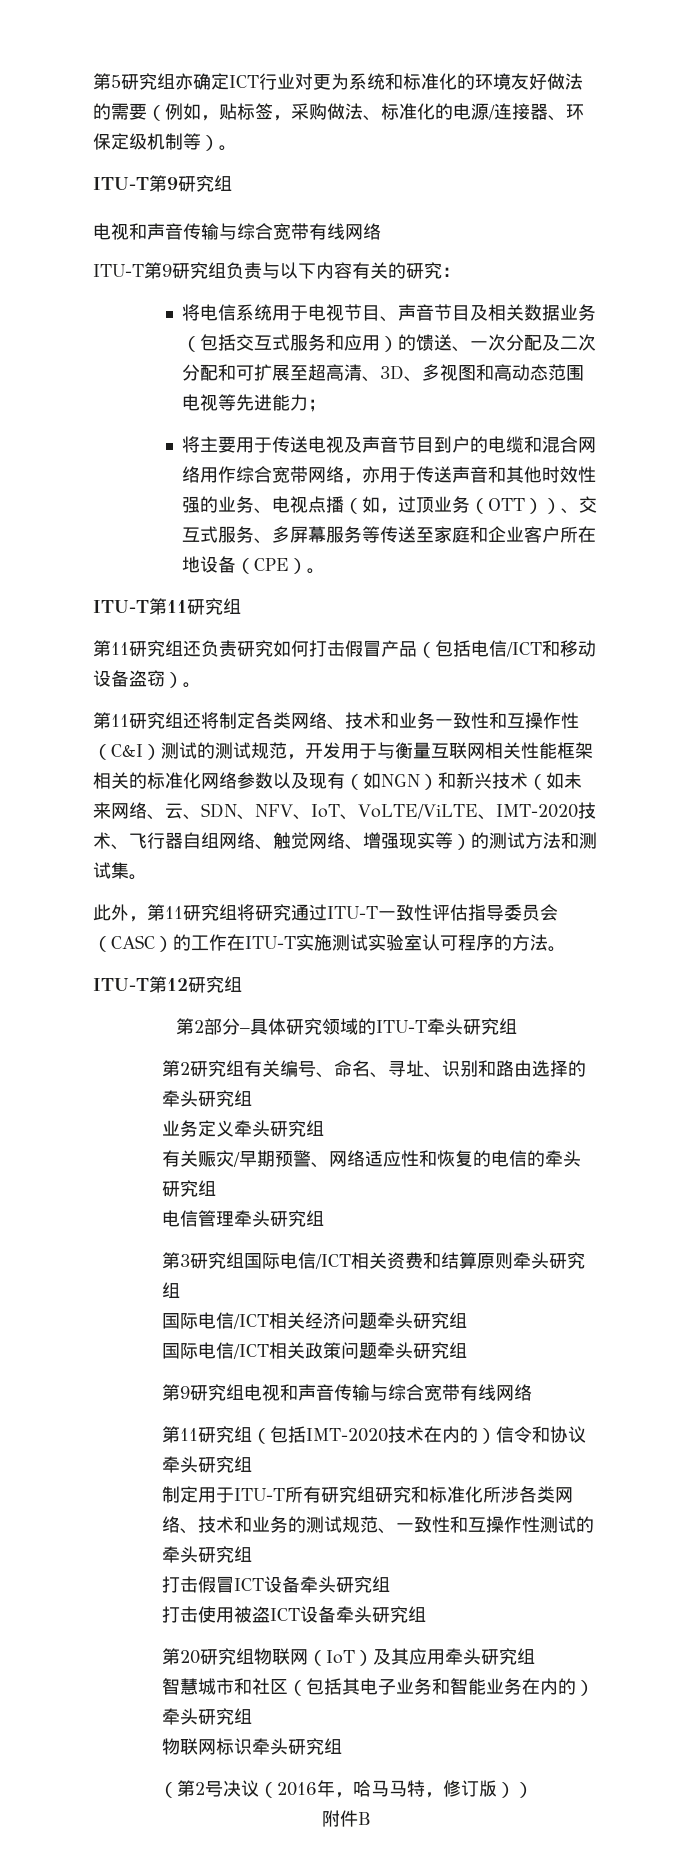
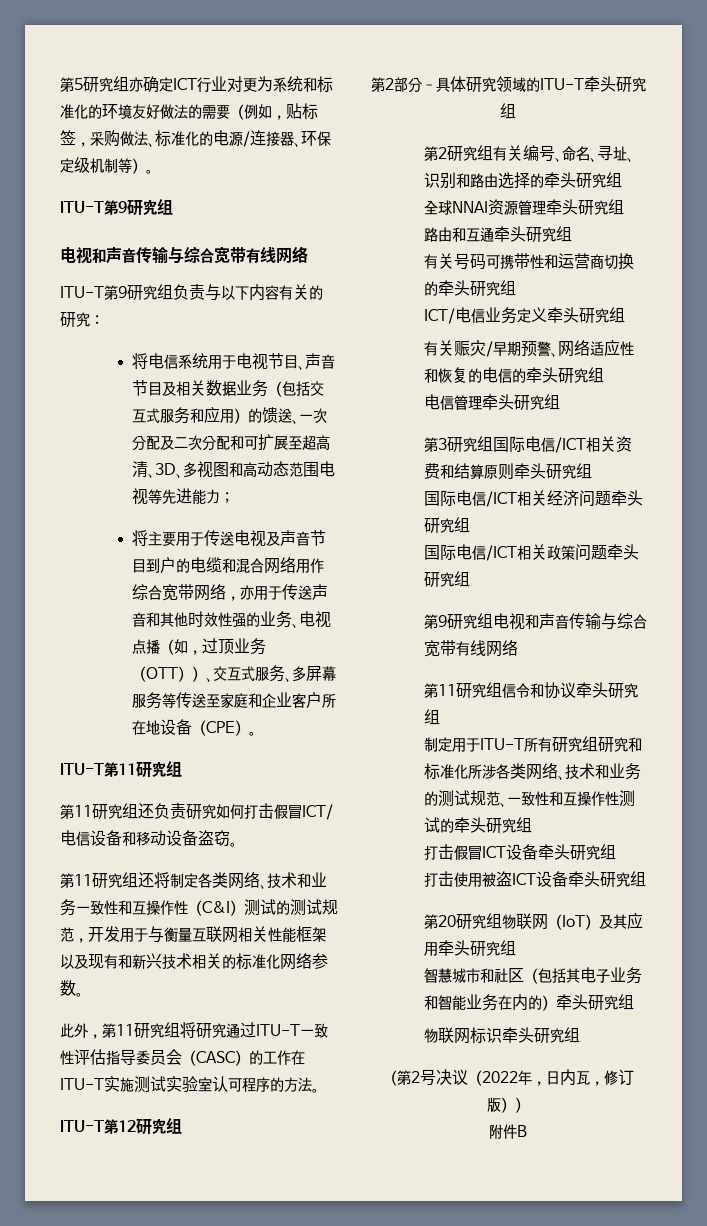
[381,640,542,658] 产品（包括电信/ICT -> [302,804,333,820] [60,830,122,846] ICT/电信设备
[165,672,183,688] ） -> (230, 838) none
(593, 750) none -> [60,953,192,969] 以及现有和新兴技术
[273,772,582,790] [93,802,596,820] [93,832,597,850] [93,862,129,879] 以及现有（如NGN）和新兴技术（如未来网络、云、SDN、NFV、IoT、VoLTE/ViLTE、IMT-2020技术、飞行器自组网络、触觉网络、增强现实等）的测试方法和测试集 -> (76, 988) none
(253, 1098) none -> [423,199,624,216] [423,226,572,242] [423,253,634,270] [423,280,516,296] [423,307,485,324] 全球NNAI资源管理牵头研究组 // 路由和互通牵头研究组 // 有关号码可携带性和运营商切换的牵头研究组 // ICT/电信
[252,1426,497,1444] （包括IMT-2020技术在内的） -> (502, 690) none
[277,1780,425,1798] 2016年，哈马马特 -> [481,1069,590,1086] 2022年，日内瓦

